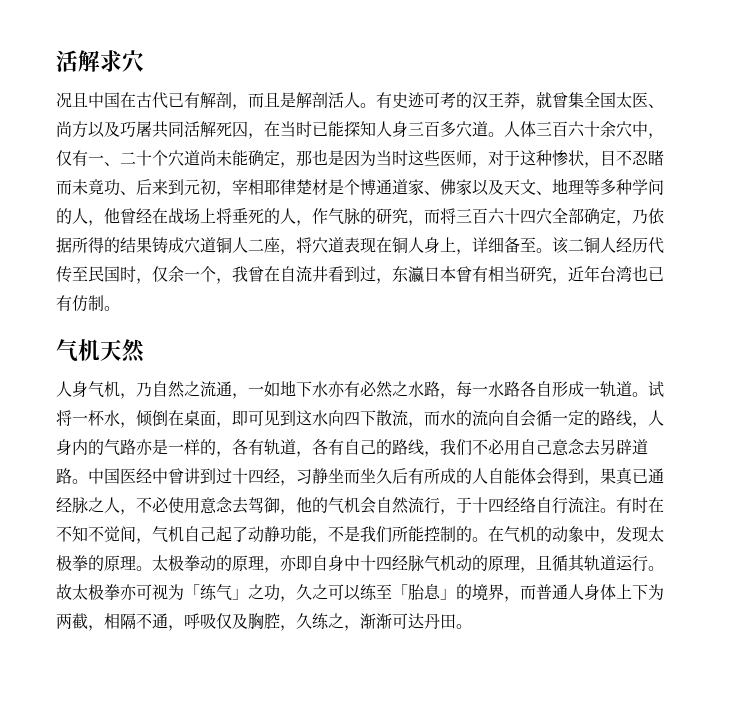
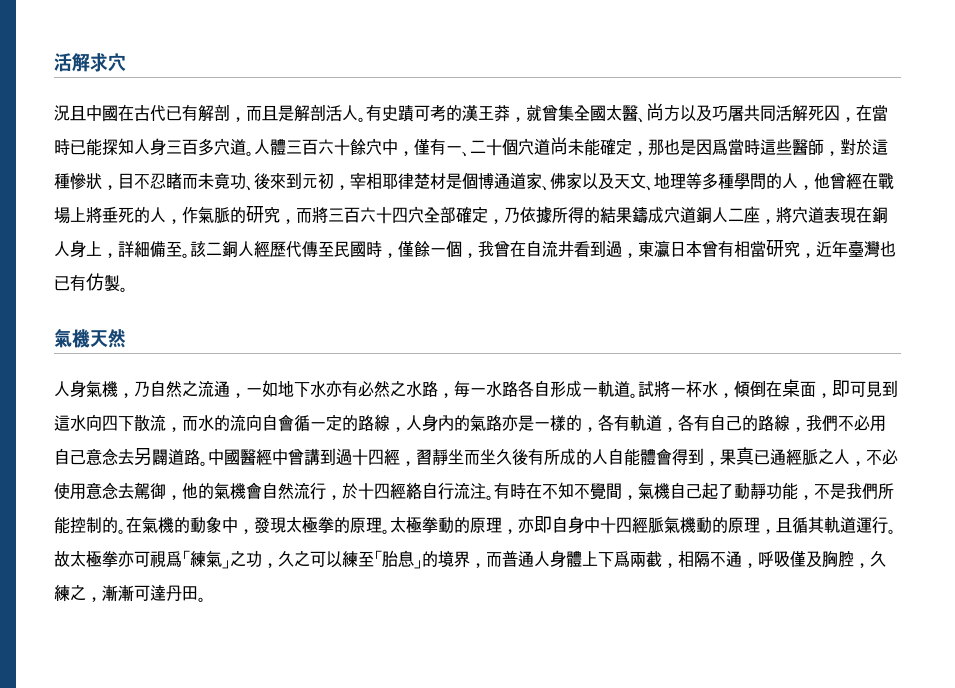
[56,92,120,108] 况且中国 -> [54,105,118,122] 況且中國
[408,92,488,108] 迹可考的汉 -> [398,104,478,122] 蹟可考的漢
[600,92,648,108] 国太医 -> [590,105,638,122] 國太醫
[280,121,312,137] 当时 -> [872,105,888,122] [54,138,70,155] 當時
[520,121,664,139] [56,150,72,166] 体三百六十余穴中，仅 -> [270,138,430,156] 體三百六十餘穴中，僅
[152,150,168,166] 个 -> [502,138,518,156] 個
[248,150,264,166] 确 -> [600,138,616,156] 確
[360,150,584,168] 为当时这些医师，对于这种惨状 -> [712,138,888,156] [54,172,102,190] 爲當時這些醫師，對於這種慘狀
[136,179,168,195] 后来 -> [254,172,286,190] 後來
[344,179,360,195] 个 -> [462,172,478,190] 個
[616,179,664,195] 种学问 -> [718,172,766,190] 種學問
[136,208,232,225] 经在战场上将 -> [846,172,894,190] [54,207,102,224] 經在戰場上將
[328,208,360,225] 气脉 -> [198,206,230,224] 氣脈
[440,208,456,224] 将 -> [312,207,328,223] 將
[584,208,600,224] 确 -> [456,206,472,224] 確
[56,237,664,255] [56,266,216,284] 据所得的结果铸成穴道铜人二座，将穴道表现在铜人身上，详细备至。该二铜人经历代传至民国时，仅余一个 -> [536,206,888,224] [54,240,462,258] 據所得的結果鑄成穴道銅人二座，將穴道表現在銅人身上，詳細備至。該二銅人經歷代傳至民國時，僅餘一個
[360,266,408,284] 过，东 -> [606,240,654,258] 過，東
[504,266,520,282] 当 -> [750,241,766,258] 當
[600,266,632,282] 台湾 -> [848,240,880,257] 臺灣
[88,295,104,311] 制 -> [104,274,120,292] 製
[56,339,100,362] 气机 -> [54,329,90,348] 氣機
[88,381,120,398] 气机 -> [86,380,118,398] 氣機
[600,381,664,397] [56,410,72,426] 轨道。试将 -> [598,380,670,398] 軌道。試將
[136,410,153,427] 倾 -> [734,380,750,398] 傾
[264,410,312,426] 见到这 -> [866,380,898,398] [54,415,70,431] 見到這
[520,410,536,427] 会 -> [278,414,294,432] 會
[616,410,664,428] [56,439,120,456] 线，人身内的气 -> [374,414,486,432] 線，人身內的氣
[184,439,200,455] 样 -> [550,415,566,431] 樣
[264,439,280,455] 轨 -> [630,415,646,431] 軌
[408,439,472,457] 线，我们 -> [774,414,838,432] 線，我們
[616,439,632,455] 辟 -> [152,449,168,466] 闢
[104,468,328,486] 国医经中曾讲到过十四经，习静 -> [224,448,448,466] 國醫經中曾講到過十四經，習靜
[392,468,408,484] 后 -> [512,448,528,466] 後
[520,468,552,485] 体会 -> [640,448,672,466] 體會
[56,497,88,513] 经脉 -> [786,448,818,466] 經脈
[248,497,264,513] 驾 -> [134,482,150,500] 駕
[328,497,376,514] 气机会 -> [214,482,262,500] 氣機會
[456,497,536,513] 于十四经络 -> [342,482,422,500] 於十四經絡
[632,497,648,513] 时 -> [510,482,526,499] 時
[104,526,184,544] 觉间，气机 -> [590,482,670,500] 覺間，氣機
[248,526,280,543] 动静 -> [734,483,766,500] 動靜
[376,526,392,543] 们 -> [862,483,878,499] 們
[504,526,664,544] [56,555,72,571] 气机的动象中，发现太极 -> [142,516,318,534] 氣機的動象中，發現太極
[168,555,216,572] 极拳动 -> [406,516,454,534] 極拳動
[392,555,472,572] 经脉气机动 -> [632,516,712,534] 經脈氣機動
[584,555,633,571] 轨道运 -> [824,516,872,533] 軌道運
[88,584,232,601] 极拳亦可视为「练气 -> [86,550,222,568] 極拳亦可視爲「練氣
[360,584,377,600] 练 -> [342,550,358,568] 練
[600,584,664,600] [56,613,72,629] 体上下为两 -> [566,550,646,568] 體上下爲兩
[216,613,232,629] 仅 -> [790,550,806,568] 僅
[312,613,424,631] 练之，渐渐可达 -> [54,584,166,602] 練之，漸漸可達

